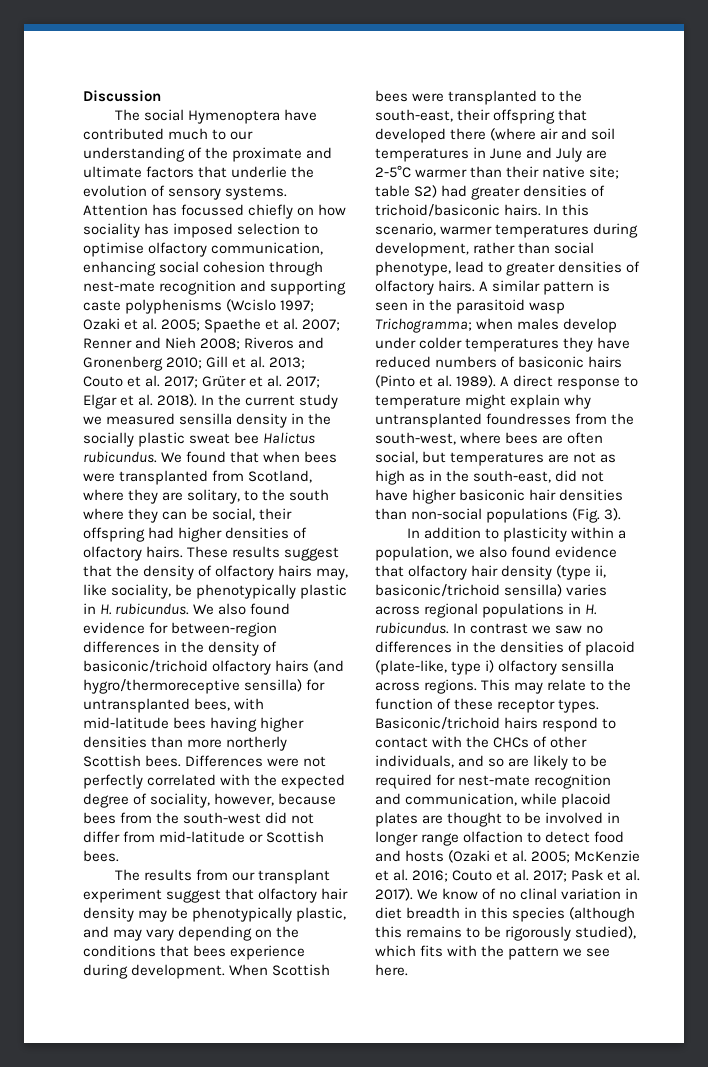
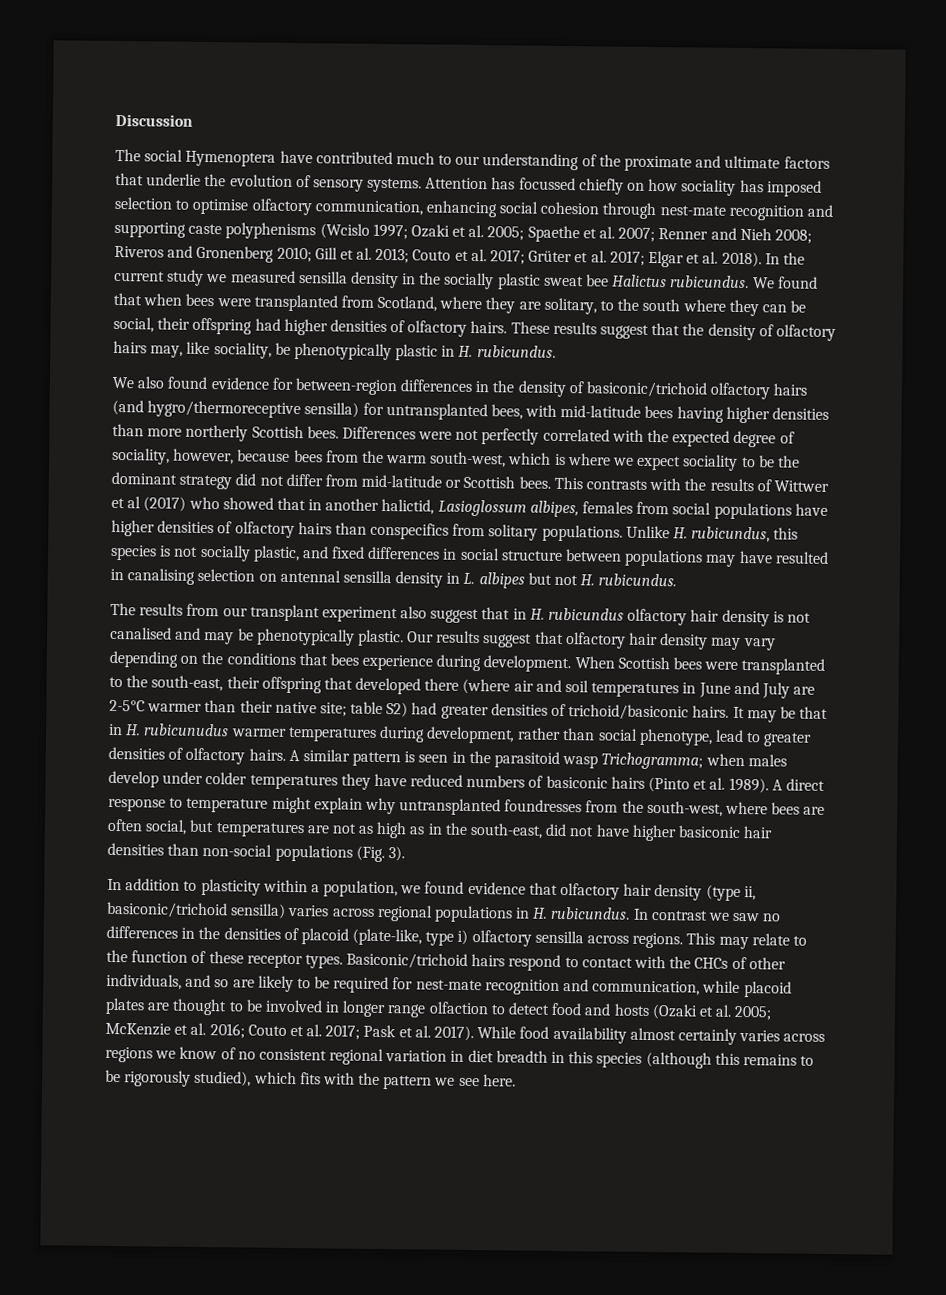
(190, 609) none -> (556, 351) //
[183,812,262,824] south-west -> [386,451,800,471] [111,471,233,490] warm south-west, which is where we expect sociality to be the dominant strategy
(119, 856) none -> [553,476,829,492] [111,496,828,520] [111,519,799,543] [110,544,829,567] [110,568,678,589] This contrasts with the results of Wittwer et al (2017) who showed that in another halictid, Lasioglossum albipes, females from social populations have higher densities of olfactory hairs than conspecifics from solitary populations. Unlike H. rubicundus, this species is not socially plastic, and fixed differences in social structure between populations may have resulted in canalising selection on antennal sensilla density in L. albipes but not H. rubicundus.
(162, 895) none -> [400,606,811,627] [110,626,481,647] also suggest that in H. rubicundus olfactory hair density is not canalised and may be phenotypically plastic. Our results
[171,907,347,922] [83,926,143,941] be phenotypically plastic, and may -> (742, 643) none
[545,204,590,216] [375,223,436,236] In this scenario, -> [732,706,829,723] [109,723,230,737] It may be that in H. rubicunudus
[479,546,508,558] also -> (422, 889) none
[417,889,439,900] We -> [477,1026,826,1045] [105,1046,177,1063] While food availability almost certainly varies across regions we
[520,888,558,900] clinal -> [258,1048,385,1066] consistent regional

